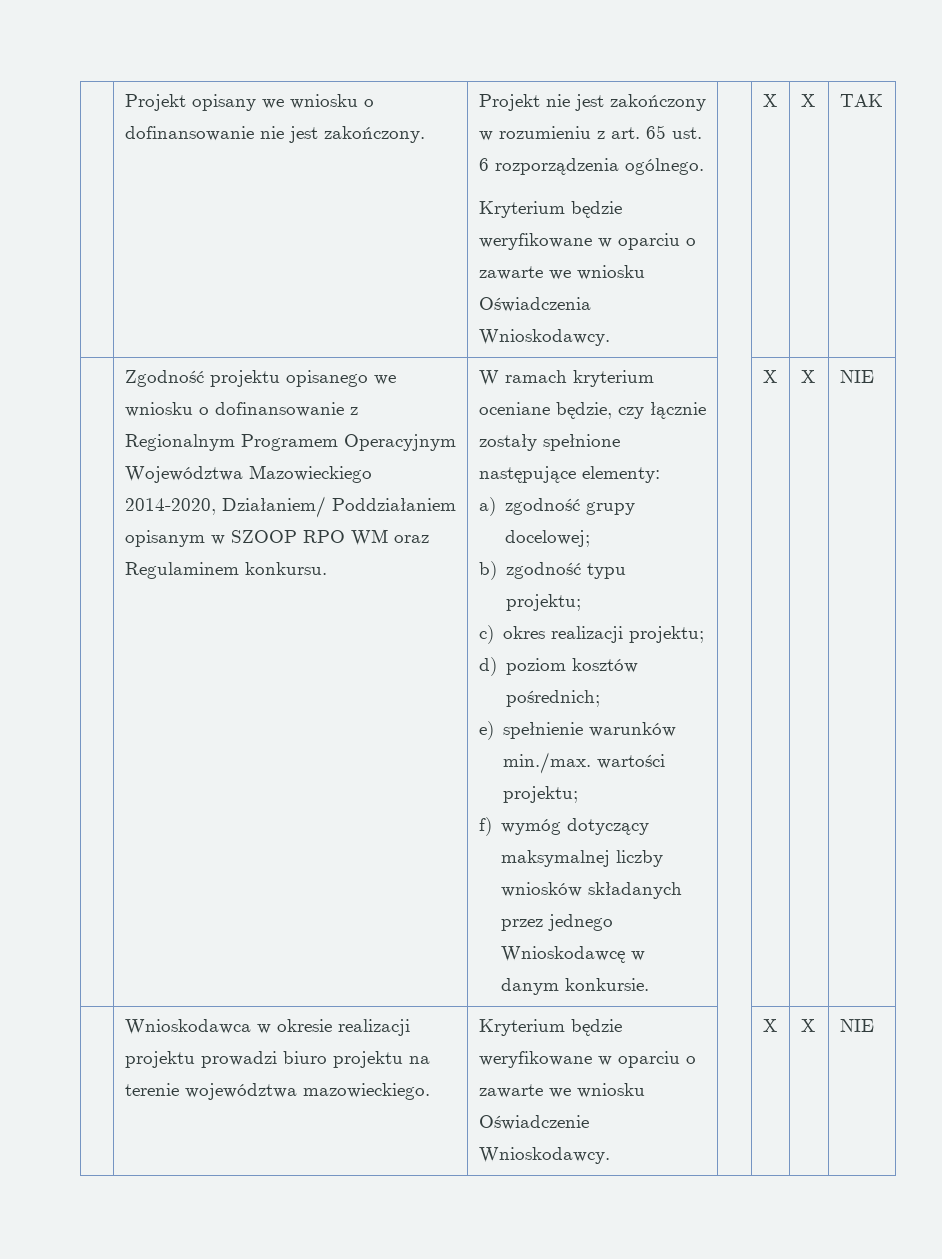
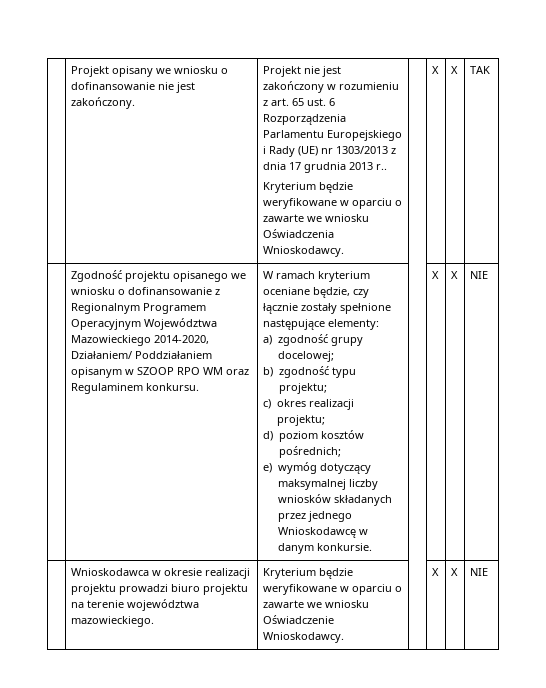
[494,158,704,175] rozporządzenia ogólnego. -> [263,114,347,125] [263,130,403,141] [263,146,397,157] [263,162,388,173] Rozporządzenia Parlamentu Europejskiego i Rady (UE) nr 1303/2013 z dnia 17 grudnia 2013 r..
[503,722,677,739] [503,752,666,774] [503,786,579,803] [478,817,492,836] spełnienie warunków min./max. wartości projektu; // f) -> (273, 468) none

